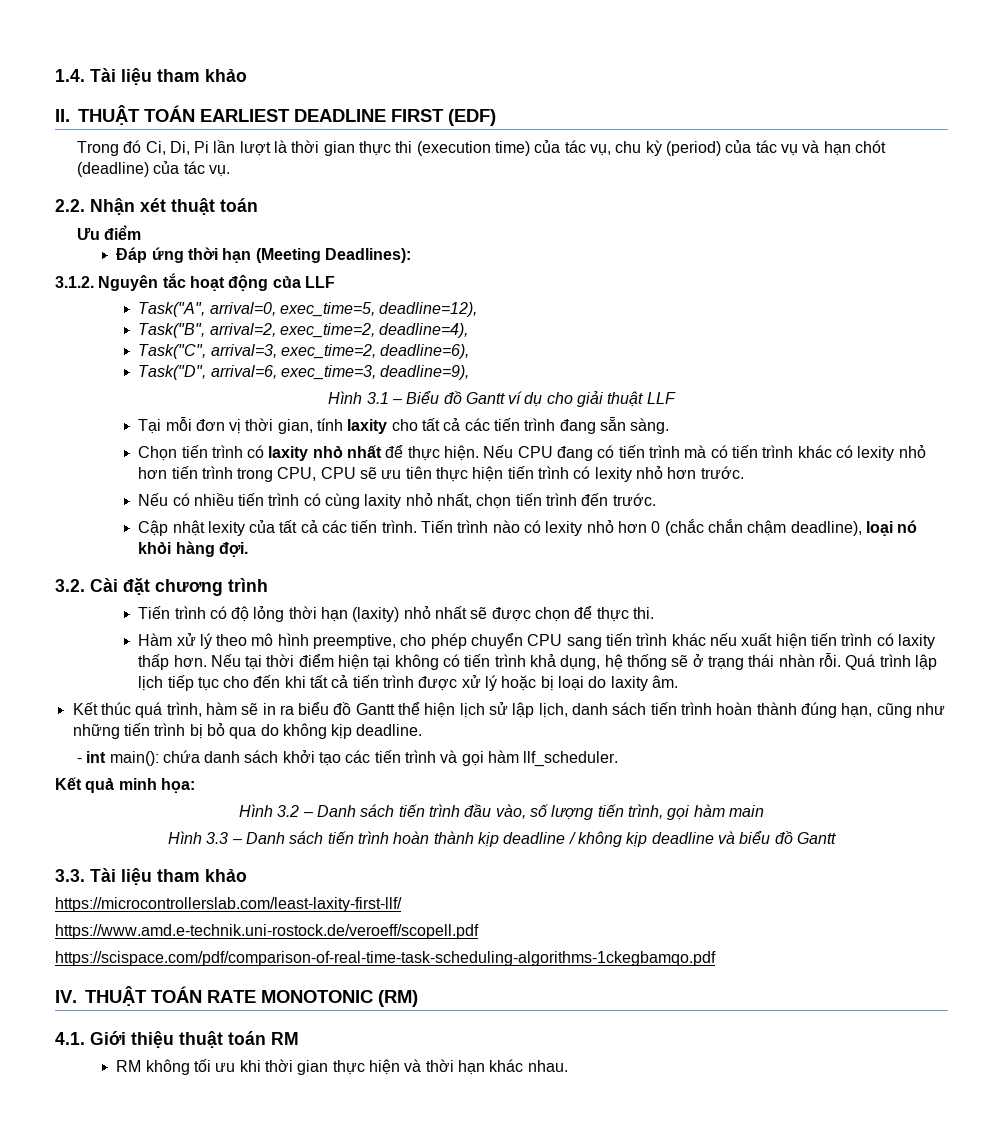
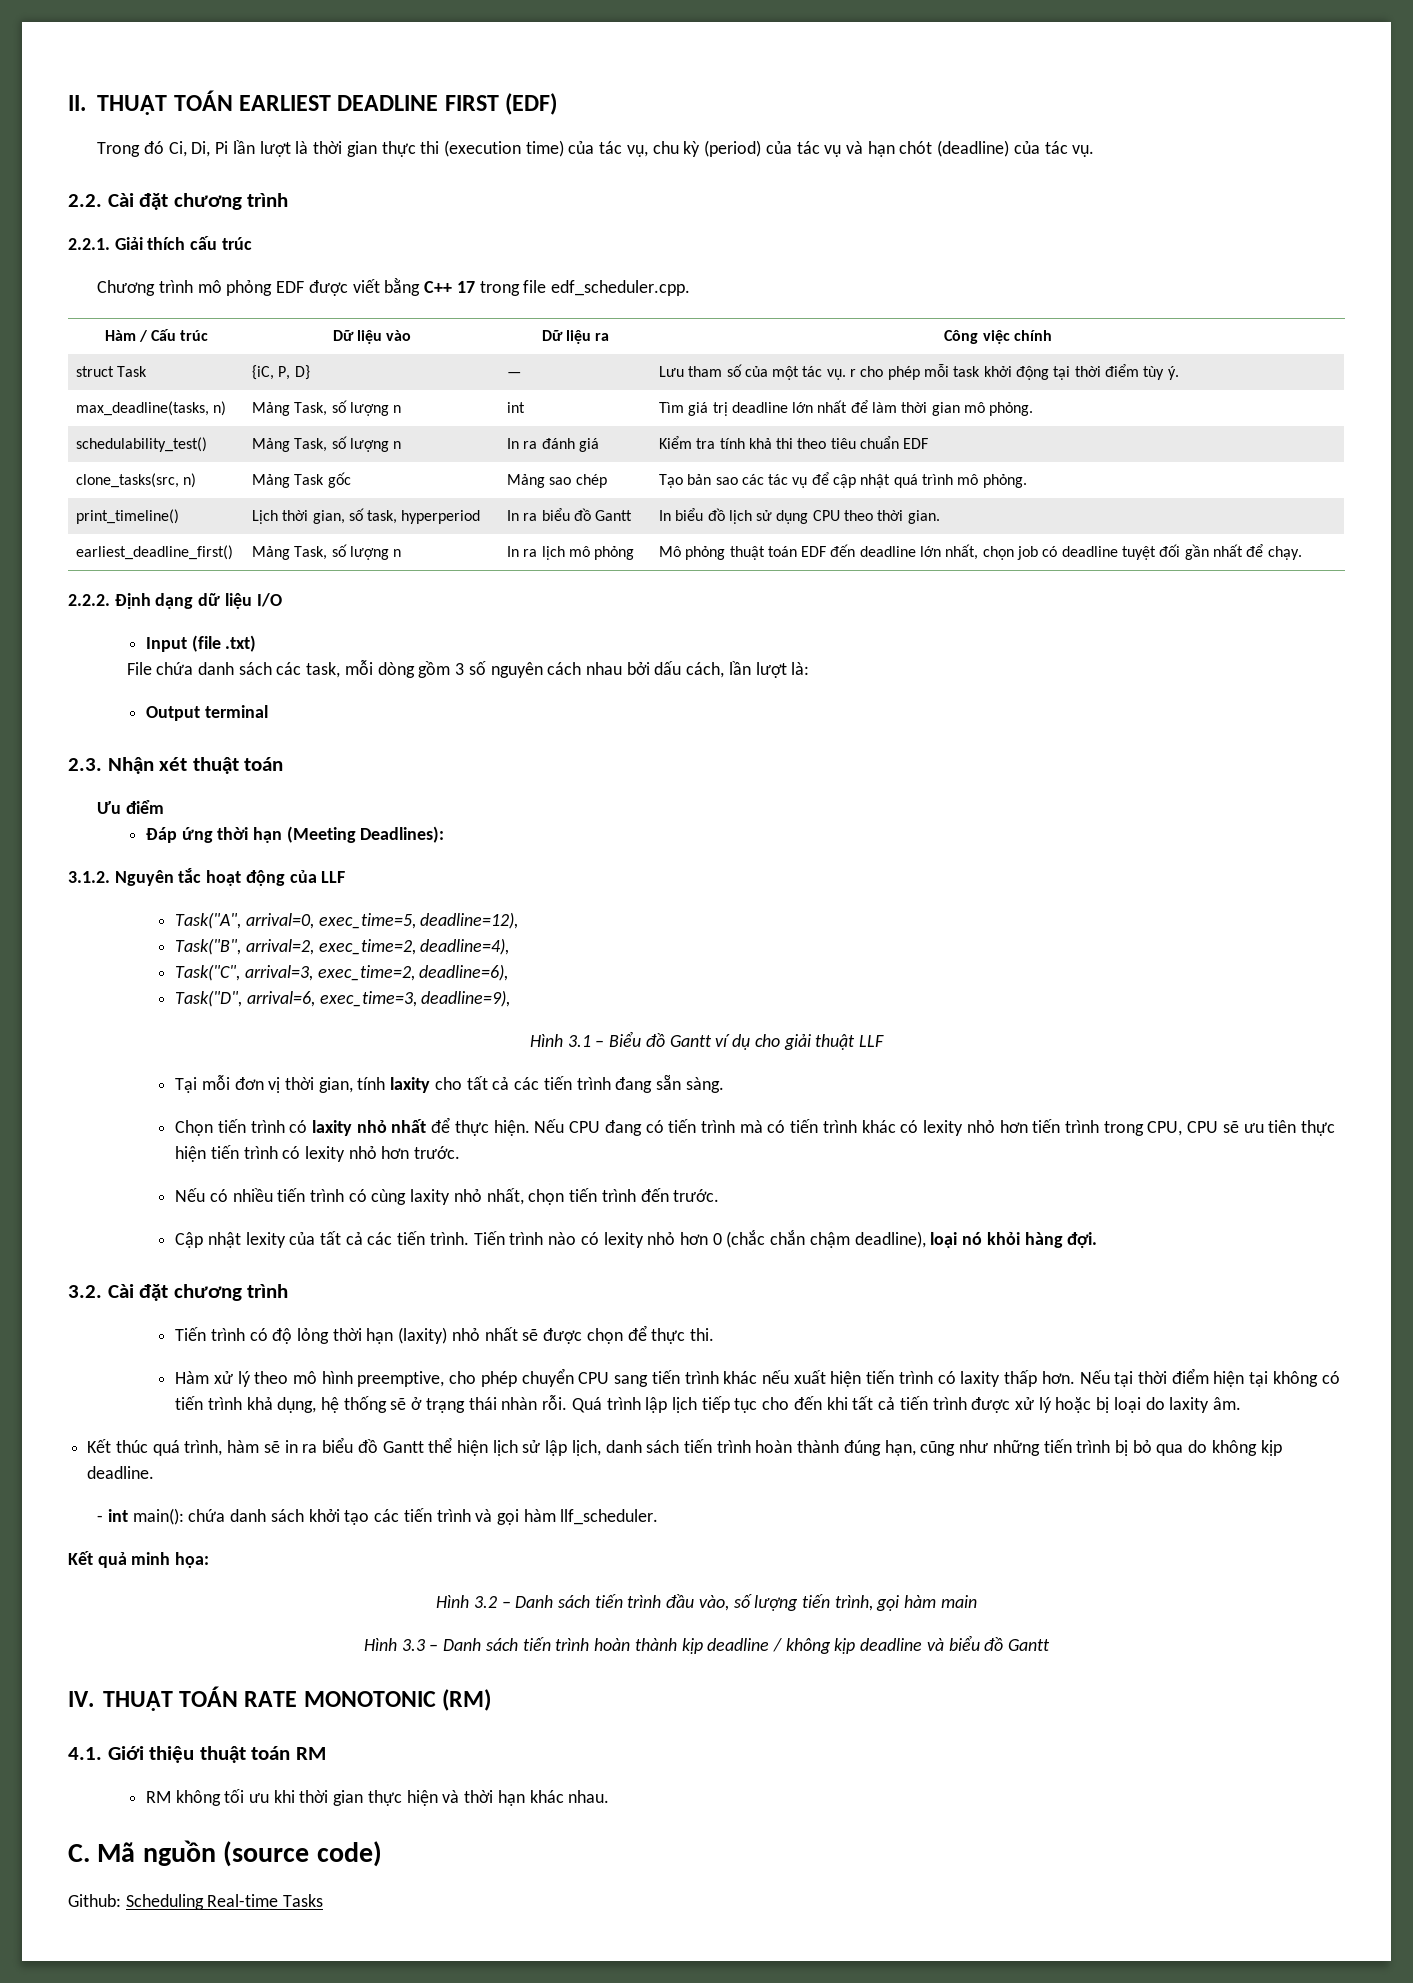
[55,68,247,85] 1.4. Tài liệu tham khảo // -> (68, 103) none
(85, 205) none -> [107,193,289,210] [68,236,252,250] [97,278,690,296] [104,329,209,342] [332,330,412,344] [541,330,610,344] [944,330,1052,344] [75,366,148,377] [251,365,310,380] [506,372,521,377] [658,364,1179,380] [75,401,227,416] [251,400,402,416] [506,402,525,413] [658,400,1034,416] [75,437,207,452] [251,436,402,452] [506,438,599,452] [658,436,929,449] [75,473,197,488] [251,472,351,488] [506,474,607,488] [658,472,1027,488] [75,509,179,524] [251,508,481,524] [506,508,633,521] [658,508,940,524] [75,545,233,560] [251,544,402,560] [506,546,635,560] [658,544,1302,560] [68,593,282,609] [145,635,257,652] [126,660,810,678] [145,705,268,721] [68,758,102,771] Cài đặt chương trình // 2.2.1. Giải thích cấu trúc // Chương trình mô phỏng EDF được viết bằng C++ 17 trong file edf_scheduler.cpp. // Hàm / Cấu trúc | Dữ liệu vào | Dữ liệu ra | Công việc chính // struct Task | {iC, P, D} | — | Lưu tham số của một tác vụ. r cho phép mỗi task khởi động tại thời điểm tùy ý. // max_deadline(tasks, n) | Mảng Task, số lượng n | int | Tìm giá trị deadline lớn nhất để làm thời gian mô phỏng. // schedulability_test() | Mảng Task, số lượng n | In ra đánh giá | Kiểm tra tính khả thi theo tiêu chuẩn EDF // clone_tasks(src, n) | Mảng Task gốc | Mảng sao chép | Tạo bản sao các tác vụ để cập nhật quá trình mô phỏng. // print_timeline() | Lịch thời gian, số task, hyperperiod | In ra biểu đồ Gantt | In biểu đồ lịch sử dụng CPU theo thời gian. // earliest_deadline_first() | Mảng Task, số lượng n | In ra lịch mô phỏng | Mô phỏng thuật toán EDF đến deadline lớn nhất, chọn job có deadline tuyệt đối gần nhất để chạy. // 2.2.2. Định dạng dữ liệu I/O // Input (file .txt) // File chứa danh sách các task, mỗi dòng gồm 3 số nguyên cách nhau bởi dấu cách, lần lượt là: // Output terminal // 2.3.
[55,868,247,885] [55,897,402,912] [55,924,479,939] [55,951,716,966] // 3.3. Tài liệu tham khảo // https://microcontrollerslab.com/least-laxity-first-llf/ // https://www.amd.e-technik.uni-rostock.de/veroeff/scopell.pdf // https://scispace.com/pdf/comparison-of-real-time-task-scheduling-algorithms-1ckegbamqo.pdf -> (1051, 1645) none
(568, 1066) none -> [68,1840,382,1867] [68,1894,324,1910] // C. Mã nguồn (source code) // Github: Scheduling Real-time Tasks

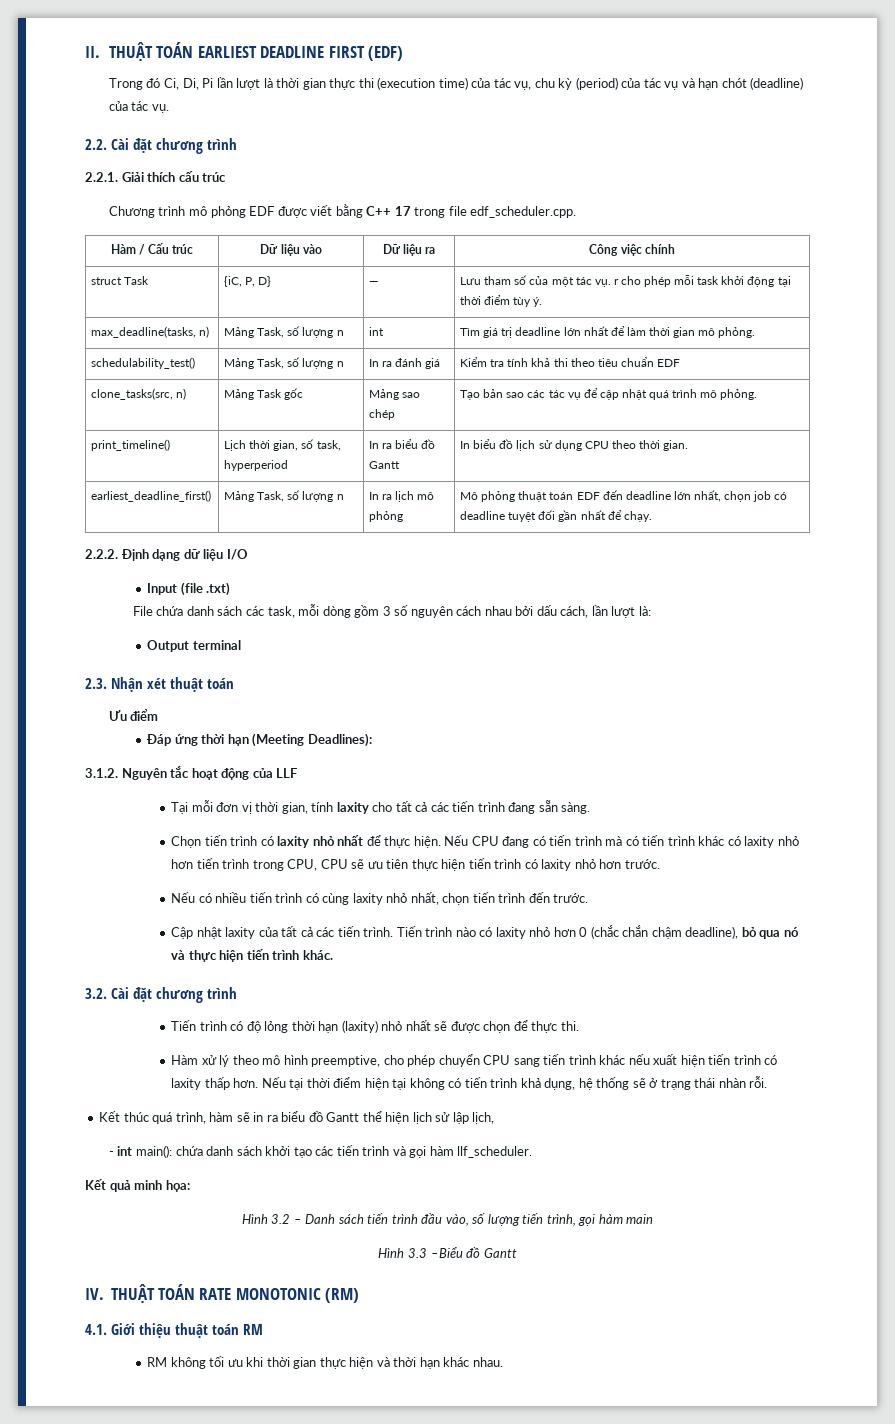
[175,912,519,929] [175,938,510,955] [175,964,509,981] [175,990,511,1007] [530,1031,884,1050] // Task("A", arrival=0, exec_time=5, deadline=12), // Task("B", arrival=2, exec_time=2, deadline=4), // Task("C", arrival=3, exec_time=2, deadline=6), // Task("D", arrival=6, exec_time=3, deadline=9), // Hình 3.1 – Biểu đồ Gantt ví dụ cho giải thuật LLF -> (298, 773) none
[923,1120,964,1136] lexity -> [744,836,775,848] laxity
[305,1146,346,1162] lexity -> [541,859,572,871] laxity
[245,1232,286,1248] lexity -> [225,927,256,939] laxity
[603,1232,644,1248] lexity -> [495,927,526,939] laxity
[930,1232,1098,1248] loại nó khỏi hàng đợi. -> [741,927,799,939] [171,949,333,962] bỏ qua nó và thực hiện tiến trình khác.
[571,1396,1242,1413] Quá trình lập lịch tiếp tục cho đến khi tất cả tiến trình được xử lý hoặc bị loại do laxity âm. -> (768, 1082) none
[605,1439,1282,1456] [87,1466,155,1479] danh sách tiến trình hoàn thành đúng hạn, cũng như những tiến trình bị bỏ qua do không kịp deadline. -> (495, 1118) none
[429,1635,980,1654] – Danh sách tiến trình hoàn thành kịp deadline / không kịp deadline và biểu -> [430,1247,463,1258] –Biểu
[68,1840,382,1867] [68,1894,324,1910] // C. Mã nguồn (source code) // Github: Scheduling Real-time Tasks -> (503, 1362) none

